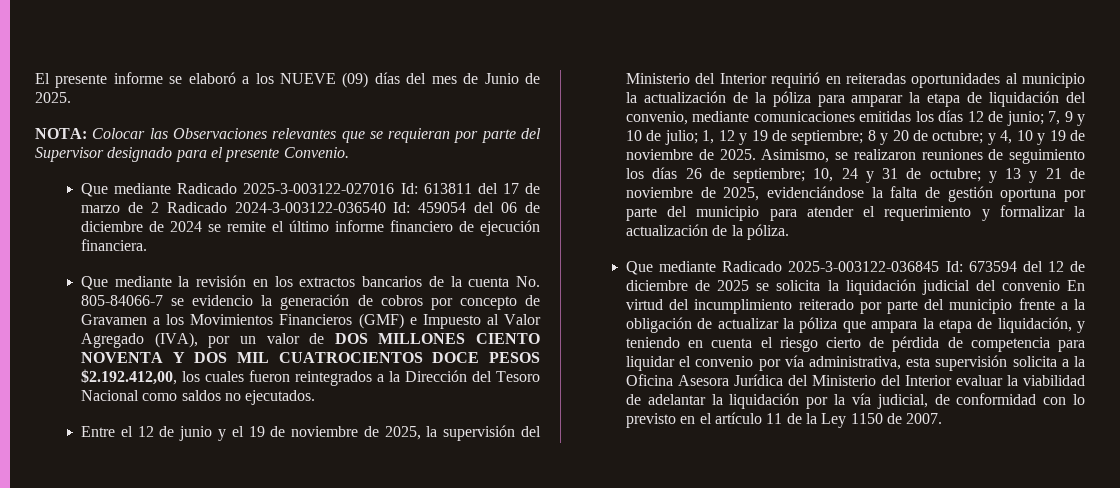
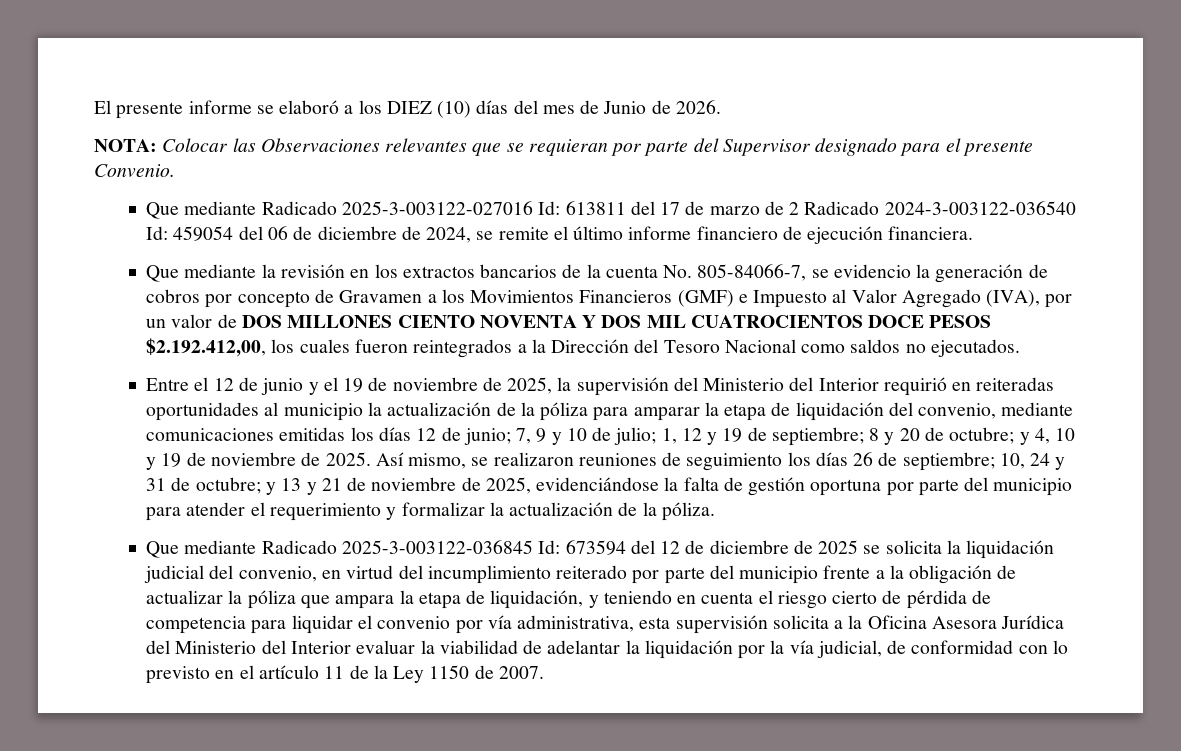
[279,72,369,88] NUEVE (09) -> [386,101,472,118] DIEZ (10)
[35,92,71,103] 2025. -> [675,100,721,114] 2026.
[170,221,203,232] 2024 -> [426,227,472,243] 2024,
[81,295,164,306] 805-84066-7 -> [697,264,807,281] 805-84066-7,
[761,149,830,163] Asimismo, -> [375,452,467,469] Así mismo,
[1001,280,1085,291] convenio En -> [238,566,341,582] convenio, en

